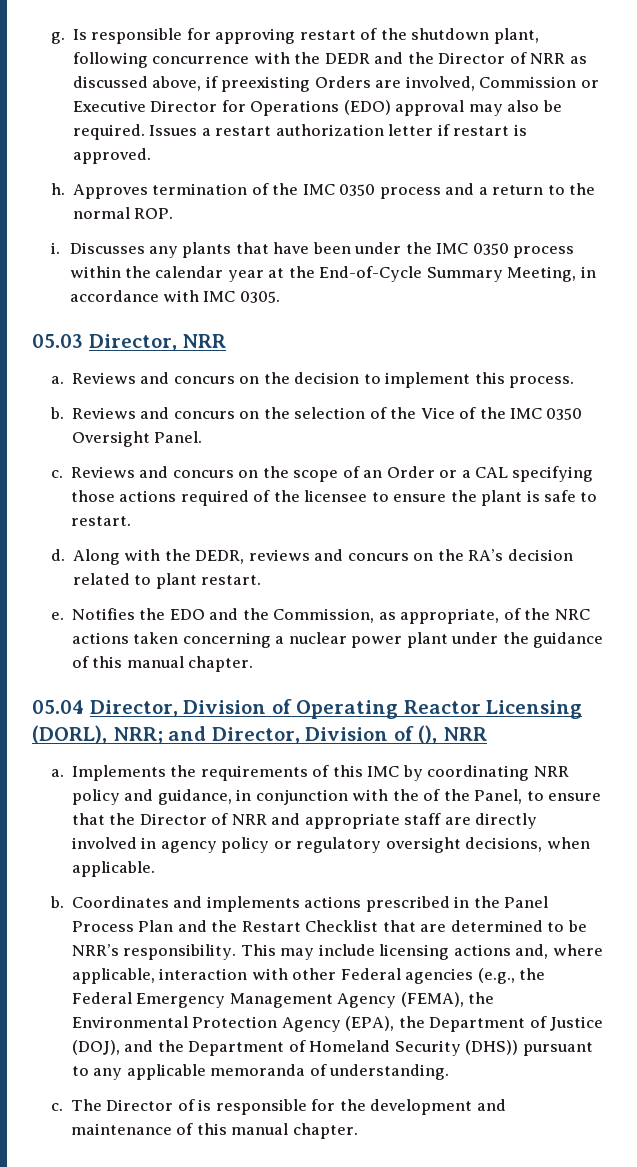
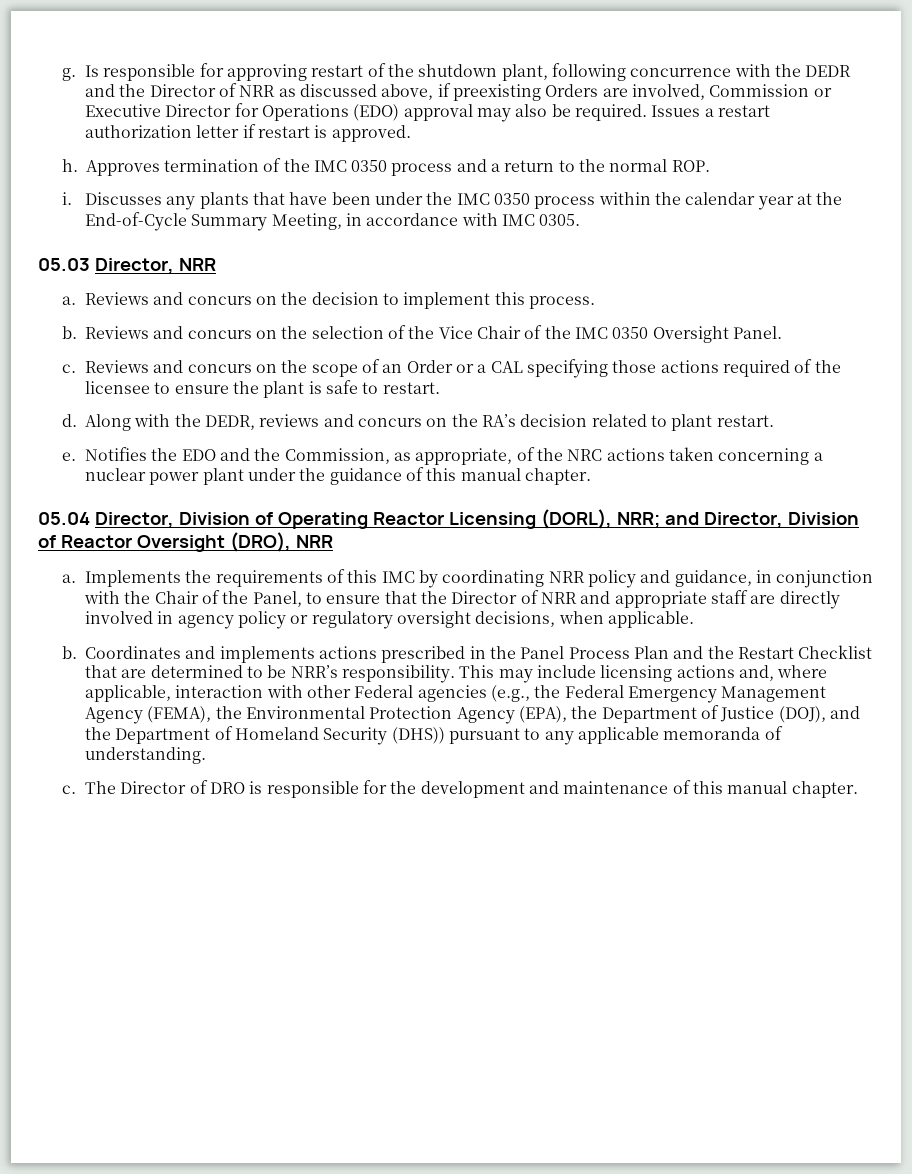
(455, 413) none -> [476,326,521,339] Chair
[418,725,438,744] (), -> [60,532,291,552] Reactor Oversight (DRO),
(419, 795) none -> [154,591,199,604] Chair
(195, 1105) none -> [210,782,246,794] DRO

